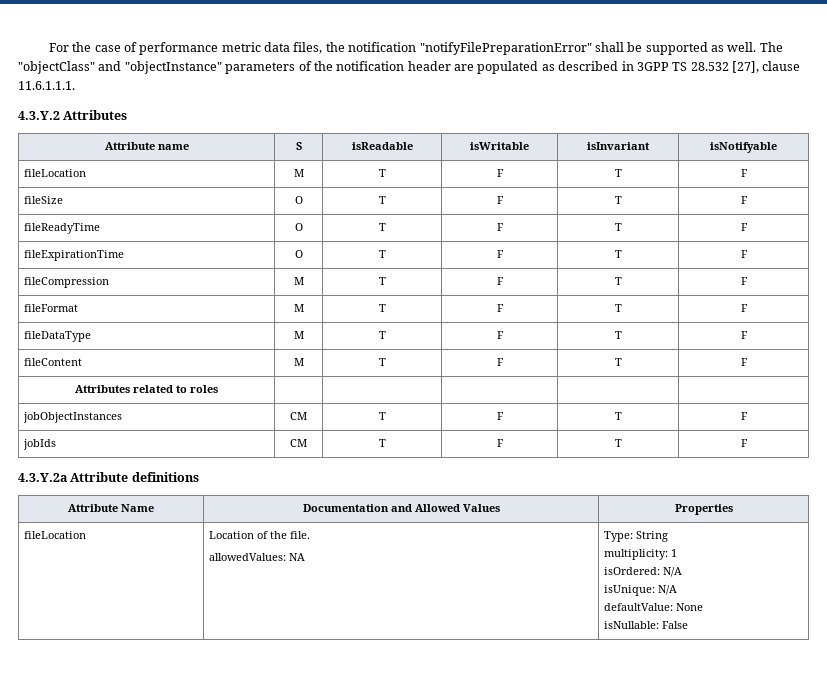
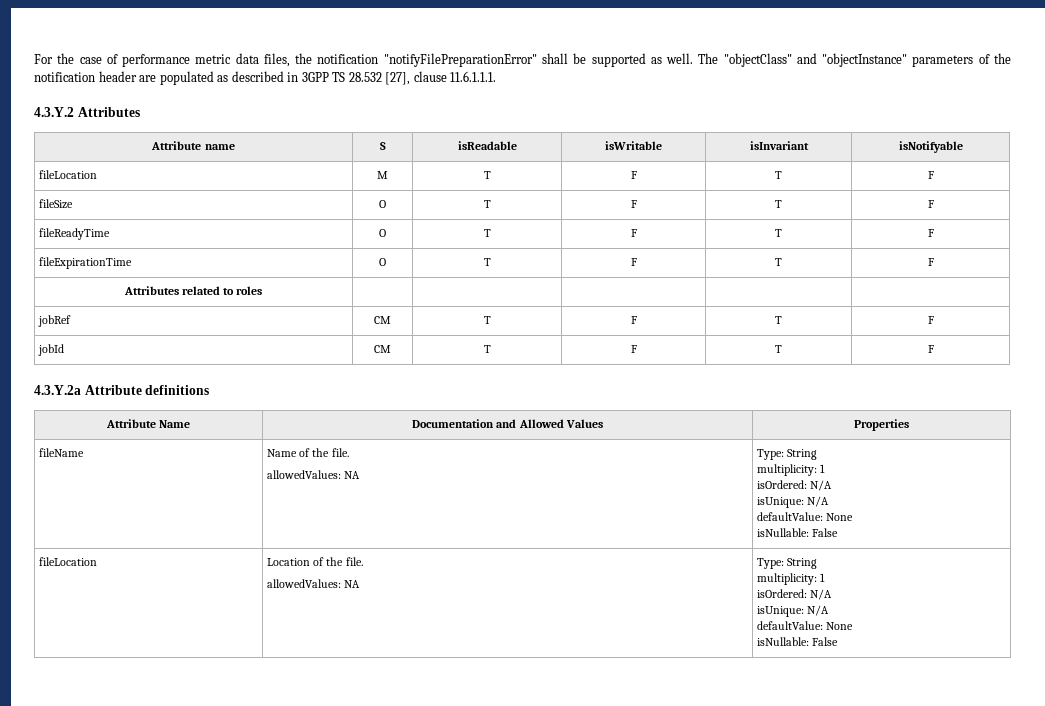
[23,277,109,288] [293,277,304,285] [378,277,386,285] [496,277,504,285] [614,277,622,285] [740,277,748,285] [23,304,78,312] [293,304,304,312] [378,304,386,312] [496,304,504,312] [614,304,622,312] [740,304,748,312] [23,331,91,342] [293,331,304,339] [378,331,386,339] [496,331,504,339] [614,331,622,339] [740,331,748,339] [23,358,82,366] [293,358,304,366] [378,358,386,366] [496,358,504,366] [614,358,622,366] [740,358,748,366] // fileCompression | M | T | F | T | F // fileFormat | M | T | F | T | F // fileDataType | M | T | F | T | F // fileContent | M | T | F | T | F -> (934, 262) none
[22,412,122,423] [290,412,307,420] [378,412,386,420] [496,412,504,420] [614,412,622,420] [740,412,748,420] [22,439,56,450] jobObjectInstances | CM | T | F | T | F // jobIds -> [38,315,72,327] [374,316,391,324] [483,316,491,324] [630,316,637,324] [775,316,782,324] [927,316,934,324] [38,344,65,356] jobRef | CM | T | F | T | F // jobId
(733, 509) none -> [39,448,85,457] [267,448,349,457] [267,470,361,479] [757,449,818,460] [757,464,826,476] [757,480,833,491] [757,496,830,508] [757,512,854,521] [757,528,839,537] // fileName | Name of the file. // allowedValues: NA | Type: String // multiplicity: 1 // isOrdered: N/A // isUnique: N/A // defaultValue: None // isNullable: False

